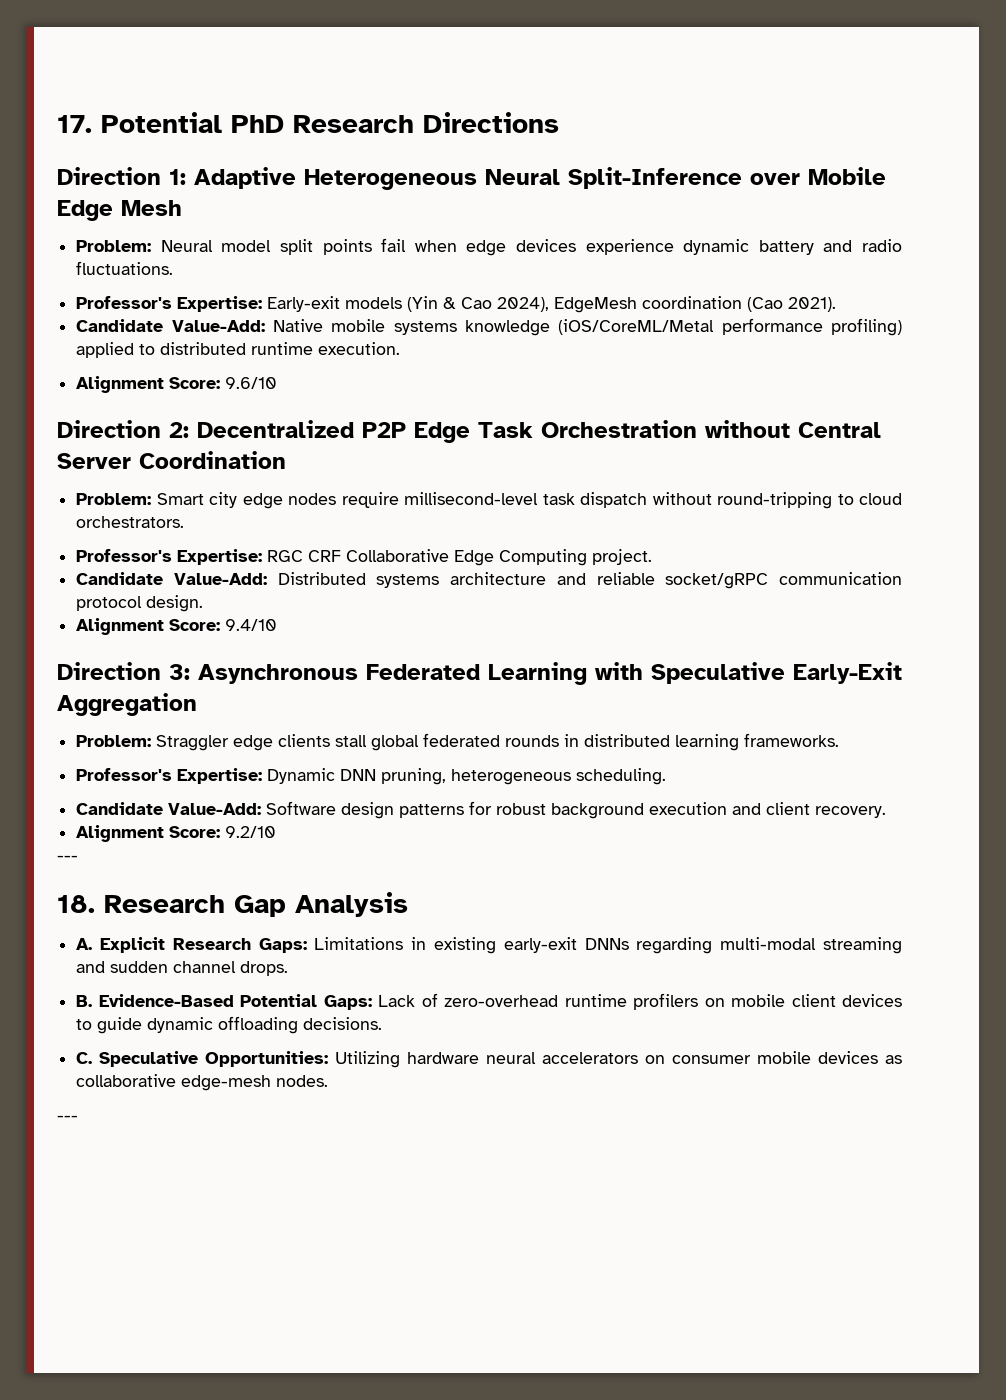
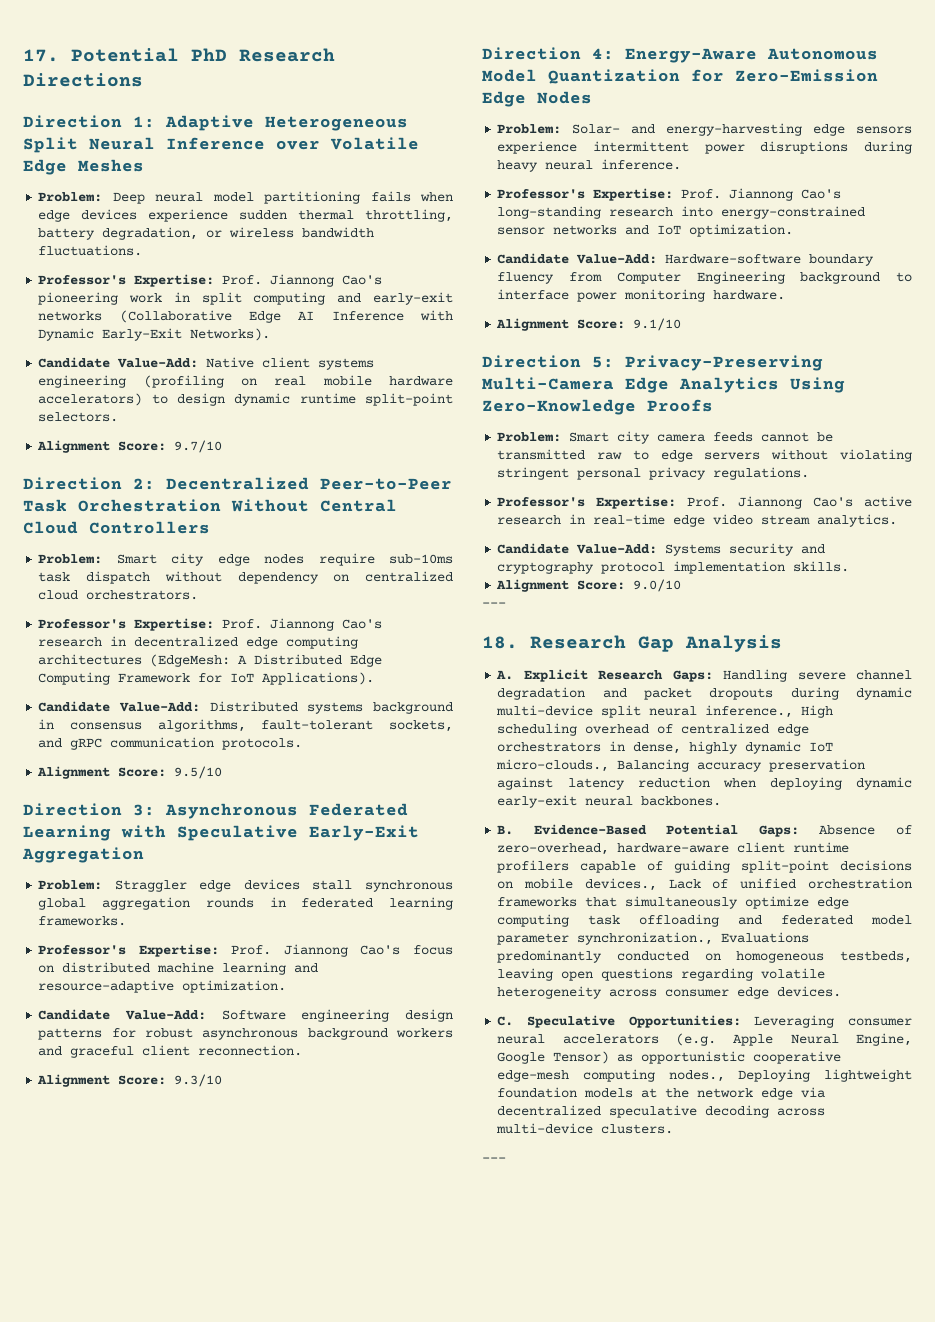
[485,167,886,189] [57,200,182,221] [76,238,902,256] [76,261,174,275] [76,296,837,313] [76,318,902,336] [76,342,401,358] [76,376,278,393] Neural Split-Inference over Mobile Edge Mesh // Problem: Neural model split points fail when edge devices experience dynamic battery and radio fluctuations. // Professor's Expertise: Early-exit models (Yin & Cao 2024), EdgeMesh coordination (Cao 2021). // Candidate Value-Add: Native mobile systems knowledge (iOS/CoreML/Metal performance profiling) applied to distributed runtime execution. // Alignment Score: 9.6/10 -> [23,137,419,153] [23,159,144,175] [38,191,453,204] [38,209,454,222] [38,227,375,240] [38,245,143,256] [38,274,383,287] [38,292,453,305] [38,310,453,323] [38,328,271,341] [38,357,375,370] [38,375,453,388] [38,393,453,406] [38,412,119,422] [37,440,223,453] Split Neural Inference over Volatile Edge Meshes // Problem: Deep neural model partitioning fails when edge devices experience sudden thermal throttling, battery degradation, or wireless bandwidth fluctuations. // Professor's Expertise: Prof. Jiannong Cao's pioneering work in split computing and early-exit networks (Collaborative Edge AI Inference with Dynamic Early-Exit Networks). // Candidate Value-Add: Native client systems engineering (profiling on real mobile hardware accelerators) to design dynamic runtime split-point selectors. // Alignment Score: 9.7/10
[362,420,881,443] [57,451,286,469] P2P Edge Task Orchestration without Central Server Coordination -> [320,478,452,490] [23,499,397,512] [23,521,210,534] Peer-to-Peer Task Orchestration Without Central Cloud Controllers
[404,492,539,505] millisecond-level -> [389,554,453,564] sub-10ms
[717,492,854,509] round-tripping to -> [237,571,454,584] dependency on centralized
[267,549,653,566] [76,572,902,589] [76,595,204,612] [76,618,278,635] RGC CRF Collaborative Edge Computing project. // Candidate Value-Add: Distributed systems architecture and reliable socket/gRPC communication protocol design. // Alignment Score: 9.4/10 -> [222,618,383,631] [38,636,359,649] [38,654,383,667] [38,672,375,685] [38,701,453,714] [38,719,453,732] [38,737,303,750] [37,766,223,779] Prof. Jiannong Cao's research in decentralized edge computing architectures (EdgeMesh: A Distributed Edge Computing Framework for IoT Applications). // Candidate Value-Add: Distributed systems background in consensus algorithms, fault-tolerant sockets, and gRPC communication protocols. // Alignment Score: 9.5/10
[278,733,501,751] clients stall global federated -> [243,879,453,892] [38,897,191,910] devices stall synchronous global aggregation
[584,734,671,747] distributed -> [301,898,374,908] federated
[267,768,667,785] Dynamic DNN pruning, heterogeneous scheduling. -> [231,944,453,957] [38,962,319,975] [38,980,287,993] Prof. Jiannong Cao's focus on distributed machine learning and resource-adaptive optimization.
(337, 808) none -> [301,1009,390,1022] engineering
[551,802,887,819] [76,825,277,842] background execution and client recovery. // Alignment Score: 9.2/10 -> [202,1028,453,1040] [38,1045,303,1058] [37,1074,223,1087] [482,47,878,63] [482,69,878,84] [482,91,592,107] [497,123,912,136] [497,141,912,154] [497,159,682,172] [497,188,842,201] [497,206,866,219] [497,224,794,237] [497,253,875,266] [497,271,912,284] [497,289,786,302] [496,318,682,331] [482,355,823,371] [482,377,845,393] [482,399,713,415] [497,431,834,444] [497,449,912,462] [497,467,810,480] [497,496,912,509] [497,514,898,527] [497,543,826,556] [497,561,850,574] [496,579,682,592] asynchronous background workers and graceful client reconnection. // Alignment Score: 9.3/10 // Direction 4: Energy-Aware Autonomous Model Quantization for Zero-Emission Edge Nodes // Problem: Solar- and energy-harvesting edge sensors experience intermittent power disruptions during heavy neural inference. // Professor's Expertise: Prof. Jiannong Cao's long-standing research into energy-constrained sensor networks and IoT optimization. // Candidate Value-Add: Hardware-software boundary fluency from Computer Engineering background to interface power monitoring hardware. // Alignment Score: 9.1/10 // Direction 5: Privacy-Preserving Multi-Camera Edge Analytics Using Zero-Knowledge Proofs // Problem: Smart city camera feeds cannot be transmitted raw to edge servers without violating stringent personal privacy regulations. // Professor's Expertise: Prof. Jiannong Cao's active research in real-time edge video stream analytics. // Candidate Value-Add: Systems security and cryptography protocol implementation skills. // Alignment Score: 9.0/10
[314,937,902,954] [76,961,289,976] [76,993,902,1010] [76,1016,383,1034] [76,1051,903,1068] [76,1074,329,1091] Limitations in existing early-exit DNNs regarding multi-modal streaming and sudden channel drops. // B. Evidence-Based Potential Gaps: Lack of zero-overhead runtime profilers on mobile client devices to guide dynamic offloading decisions. // C. Speculative Opportunities: Utilizing hardware neural accelerators on consumer mobile devices as collaborative edge-mesh nodes. -> [723,669,912,682] [497,687,912,700] [496,705,834,718] [497,723,810,736] [497,741,834,754] [496,759,866,772] [497,777,912,790] [497,795,722,808] [497,824,912,837] [497,842,850,855] [497,860,912,873] [497,878,912,891] [497,896,850,909] [497,914,912,927] [497,932,810,945] [497,950,912,963] [497,968,826,981] [497,986,842,999] [497,1015,912,1028] [497,1033,912,1046] [497,1051,842,1064] [497,1069,912,1082] [497,1087,826,1100] [497,1105,826,1118] [496,1123,674,1134] Handling severe channel degradation and packet dropouts during dynamic multi-device split neural inference., High scheduling overhead of centralized edge orchestrators in dense, highly dynamic IoT micro-clouds., Balancing accuracy preservation against latency reduction when deploying dynamic early-exit neural backbones. // B. Evidence-Based Potential Gaps: Absence of zero-overhead, hardware-aware client runtime profilers capable of guiding split-point decisions on mobile devices., Lack of unified orchestration frameworks that simultaneously optimize edge computing task offloading and federated model parameter synchronization., Evaluations predominantly conducted on homogeneous testbeds, leaving open questions regarding volatile heterogeneity across consumer edge devices. // C. Speculative Opportunities: Leveraging consumer neural accelerators (e.g. Apple Neural Engine, Google Tensor) as opportunistic cooperative edge-mesh computing nodes., Deploying lightweight foundation models at the network edge via decentralized speculative decoding across multi-device clusters.

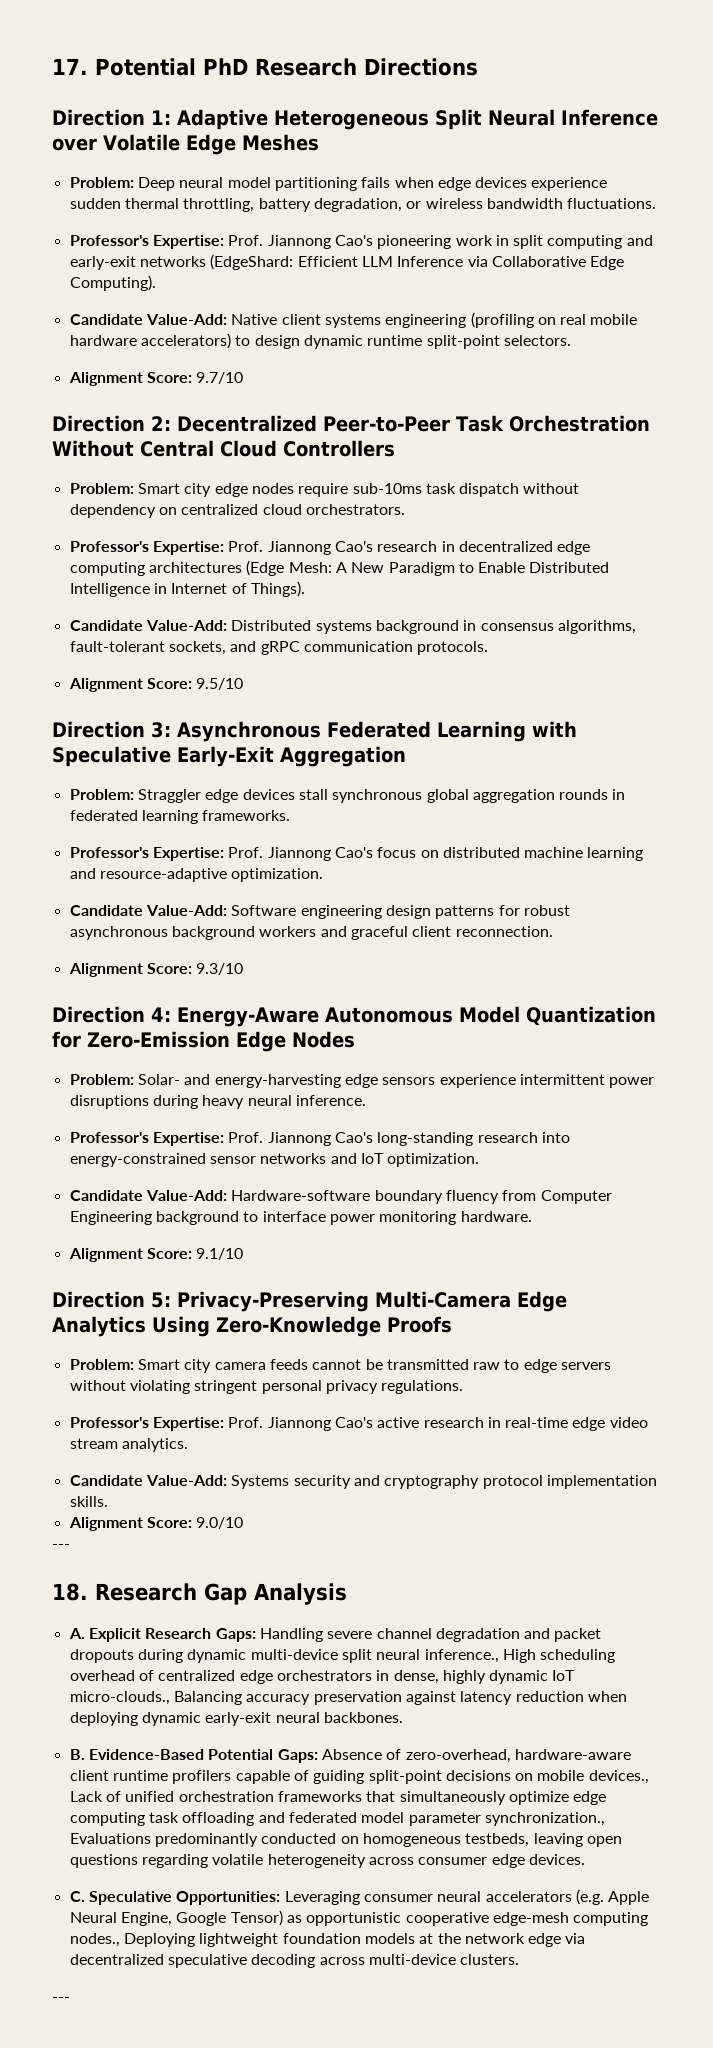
[119,310,453,323] [38,328,271,341] (Collaborative Edge AI Inference with Dynamic Early-Exit Networks). -> [210,254,625,270] [69,275,156,291] (EdgeShard: Efficient LLM Inference via Collaborative Edge Computing).
[150,654,383,667] [38,672,375,685] (EdgeMesh: A Distributed Edge Computing Framework for IoT Applications). -> [246,560,610,576] [69,581,305,597] (Edge Mesh: A New Paradigm to Enable Distributed Intelligence in Internet of Things).

